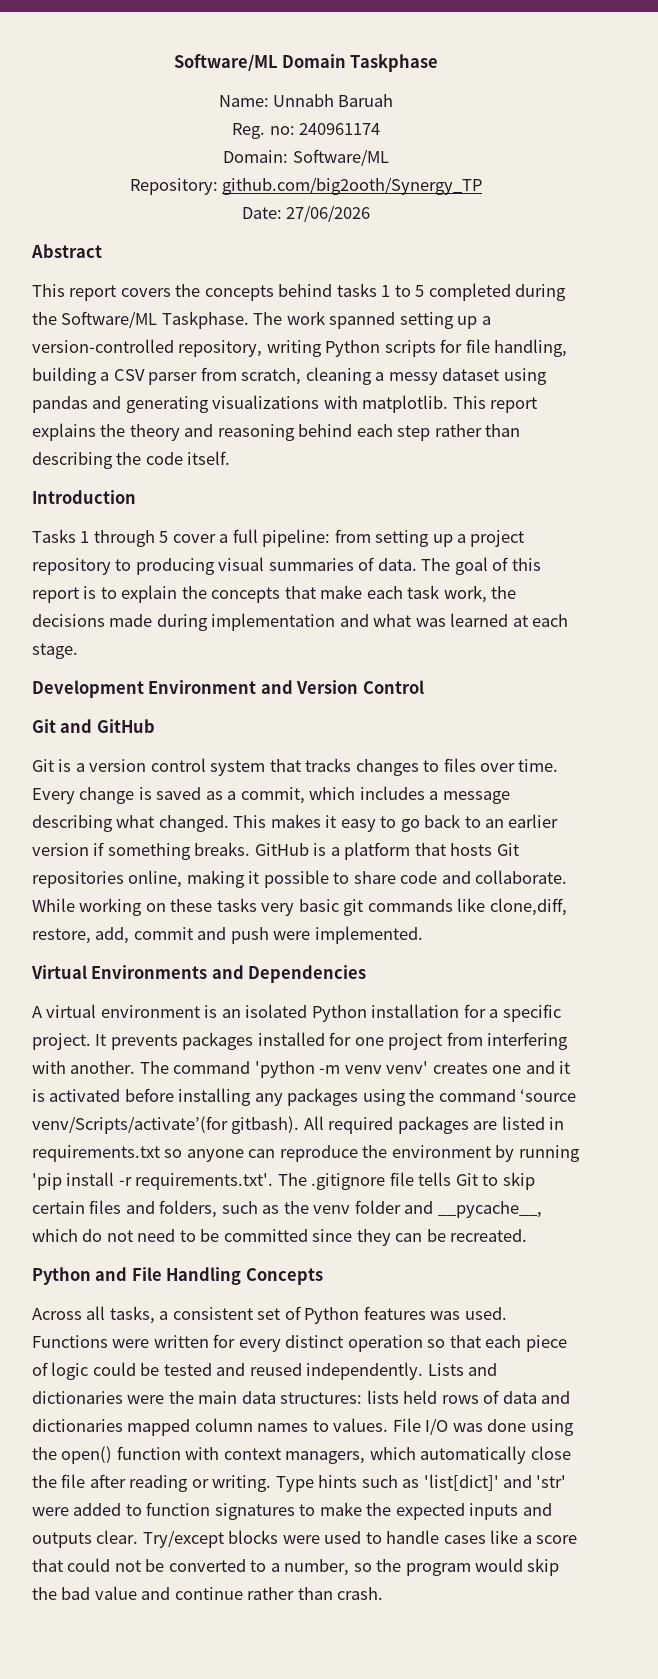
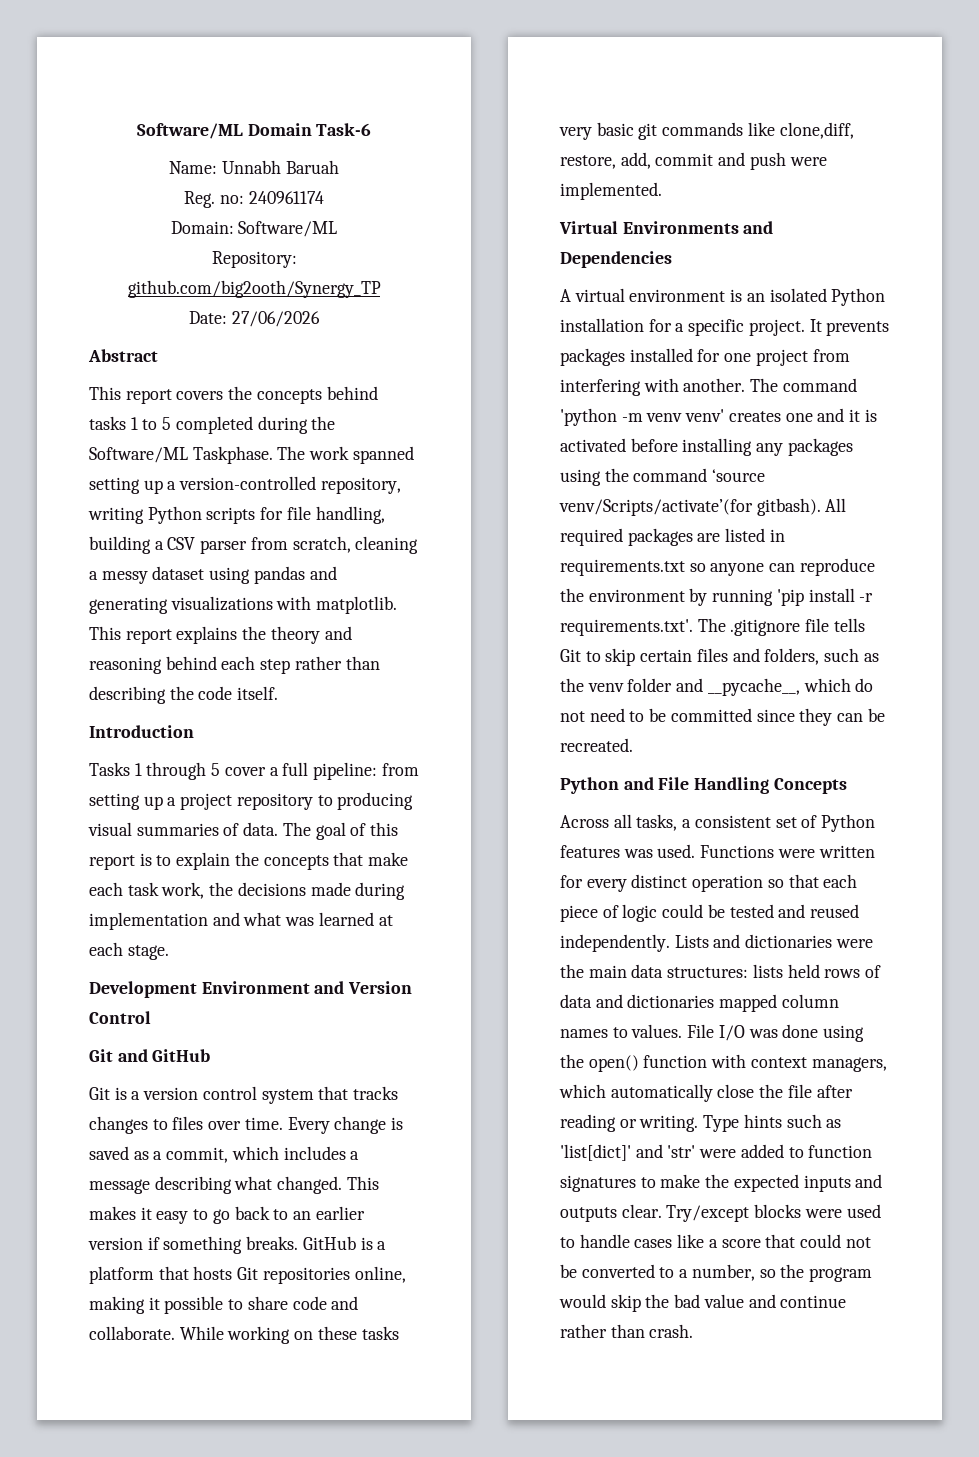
[350,54,439,72] Taskphase -> [316,123,372,136] Task-6

